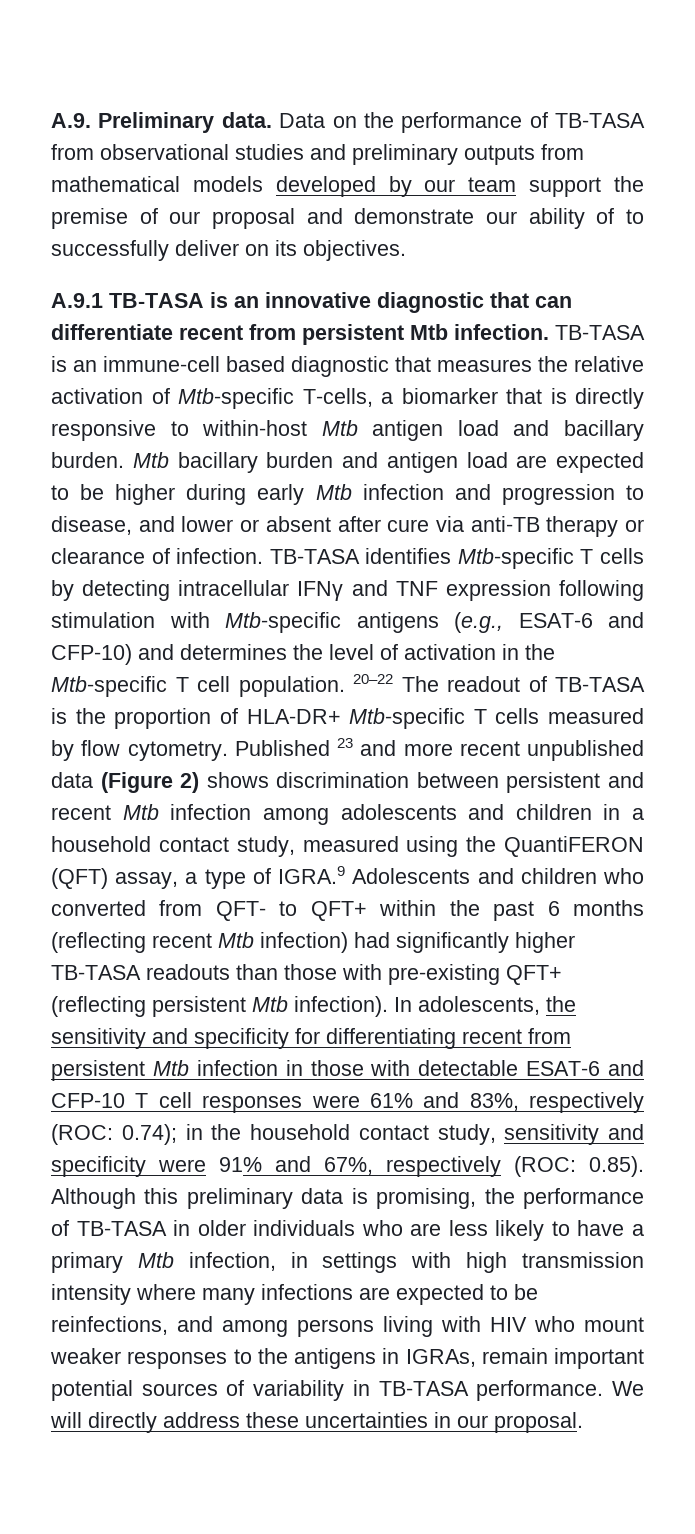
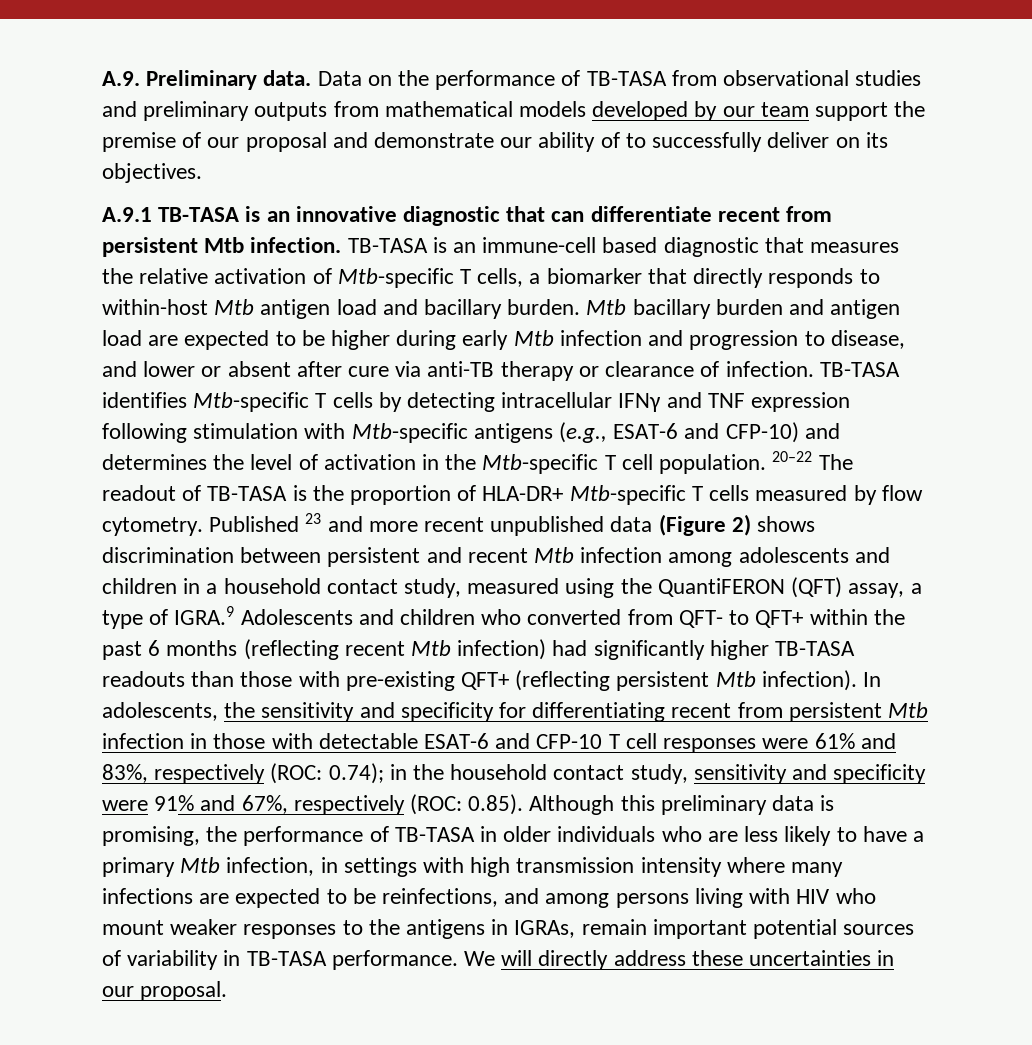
[302,388,373,407] T-cells, -> [460,268,524,287] T cells,
[550,388,644,409] [51,420,156,441] is directly responsive -> [693,268,854,288] directly responds

